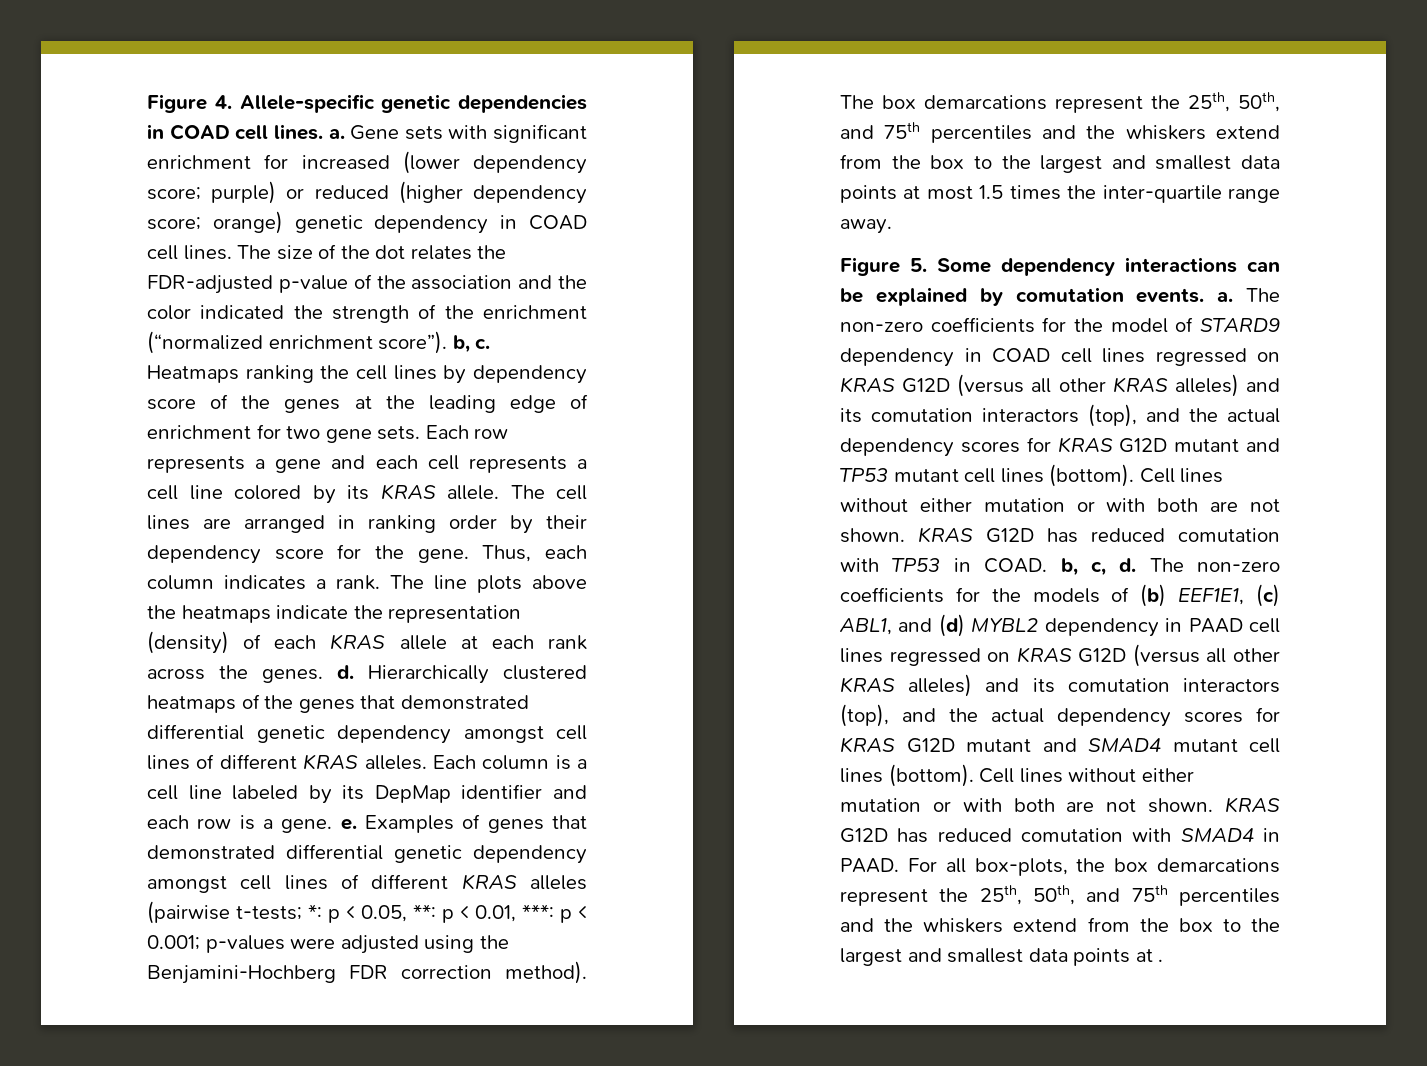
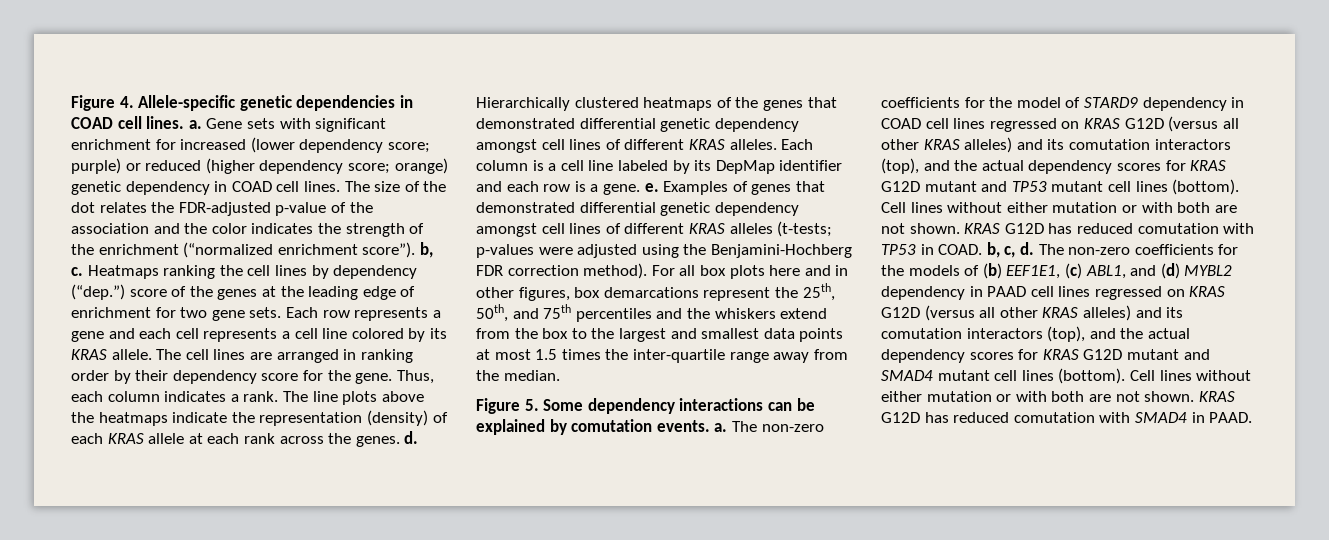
[200,305,285,319] indicated -> [251,223,314,234] indicates
(587, 374) none -> [71,284,125,300] (“dep.”)
[147,901,587,924] [147,935,200,950] (pairwise t-tests; *: p < 0.05, **: p < 0.01, ***: p < 0.001; -> [777,221,833,237] (t-tests;
[840,95,874,109] The -> [651,265,849,279] [476,287,570,301] For all box plots here and in other figures,
[840,219,892,234] away. -> [773,349,848,363] [476,370,560,381] away from the median.
[907,858,1280,876] [840,885,1280,906] [840,917,1280,933] [840,948,1164,966] For all box-plots, the box demarcations represent the 25th, 50th, and 75th percentiles and the whiskers extend from the box to the largest and smallest data points at . -> (1253, 417) none

